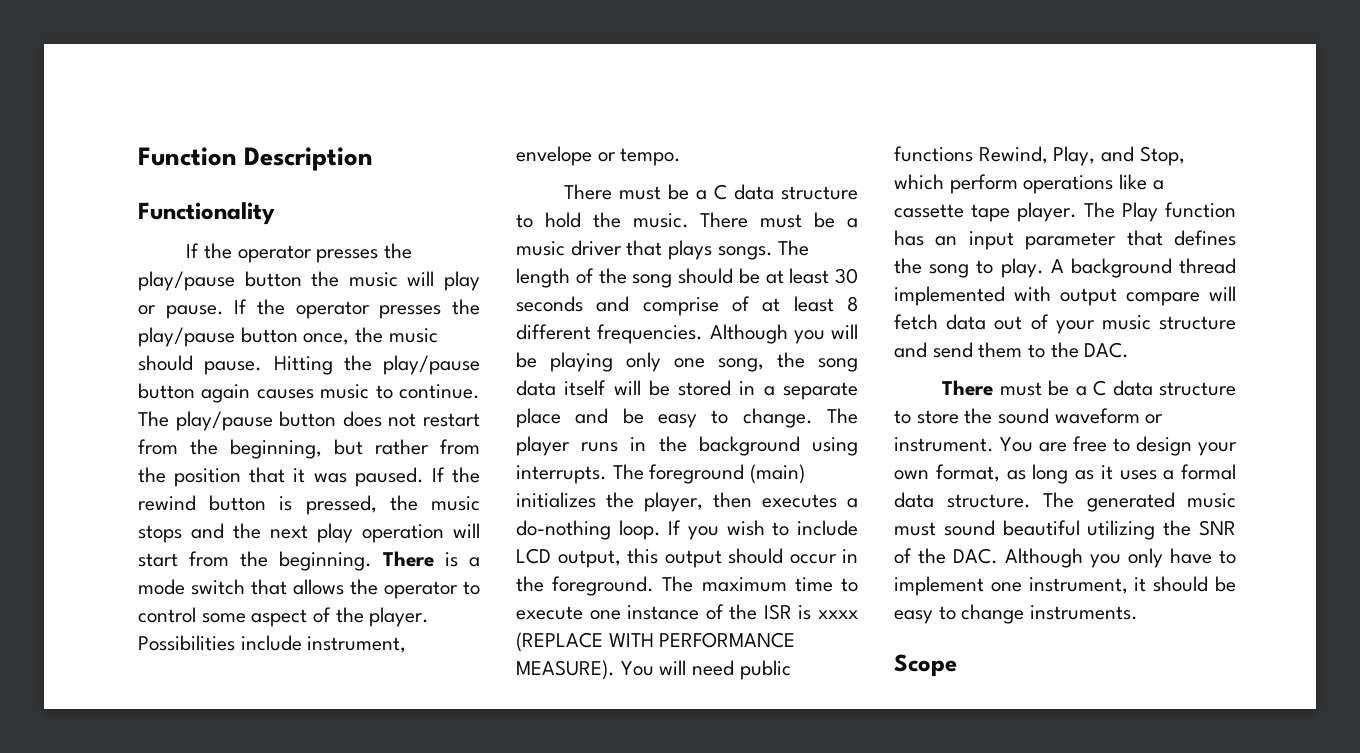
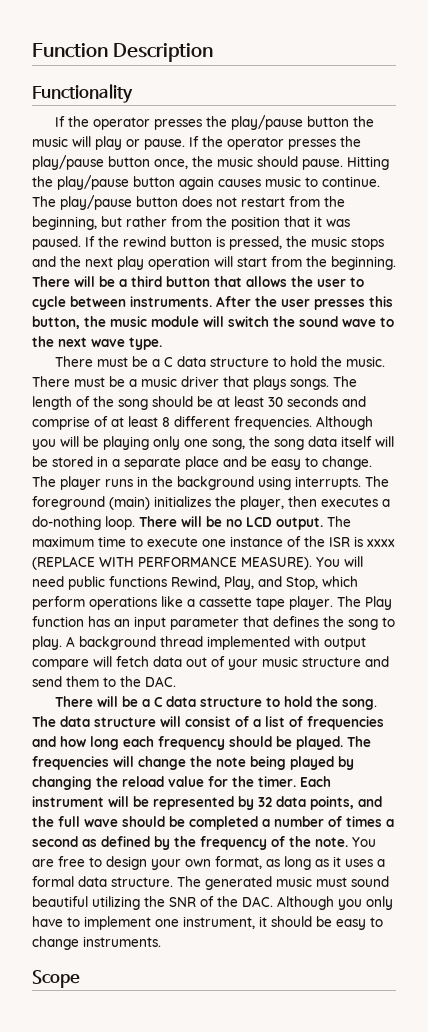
[445,552,480,567] [138,579,480,599] [138,607,430,627] [138,635,407,653] [516,146,682,166] is a mode switch that allows the operator to control some aspect of the player. Possibilities include instrument, envelope or tempo. -> [74,276,364,287] [32,296,393,310] [32,316,394,329] [32,336,162,350] will be a third button that allows the user to cycle between instruments. After the user presses this button, the music module will switch the sound wave to the next wave type.
[668,520,858,540] [516,548,858,568] [516,576,655,596] If you wish to include LCD output, this output should occur in the foreground. -> [139,516,323,530] There will be no LCD output.
[999,380,1236,396] [894,408,1164,424] [894,437,994,452] must be a C data structure to store the sound waveform or instrument. -> [97,696,378,710] [32,716,384,730] [32,736,371,750] [32,756,354,770] [32,776,331,790] [32,796,382,810] [32,816,394,830] [32,836,348,850] will be a C data structure to hold the song. The data structure will consist of a list of frequencies and how long each frequency should be played. The frequencies will change the note being played by changing the reload value for the timer. Each instrument will be represented by 32 data points, and the full wave should be completed a number of times a second as defined by the frequency of the note.

